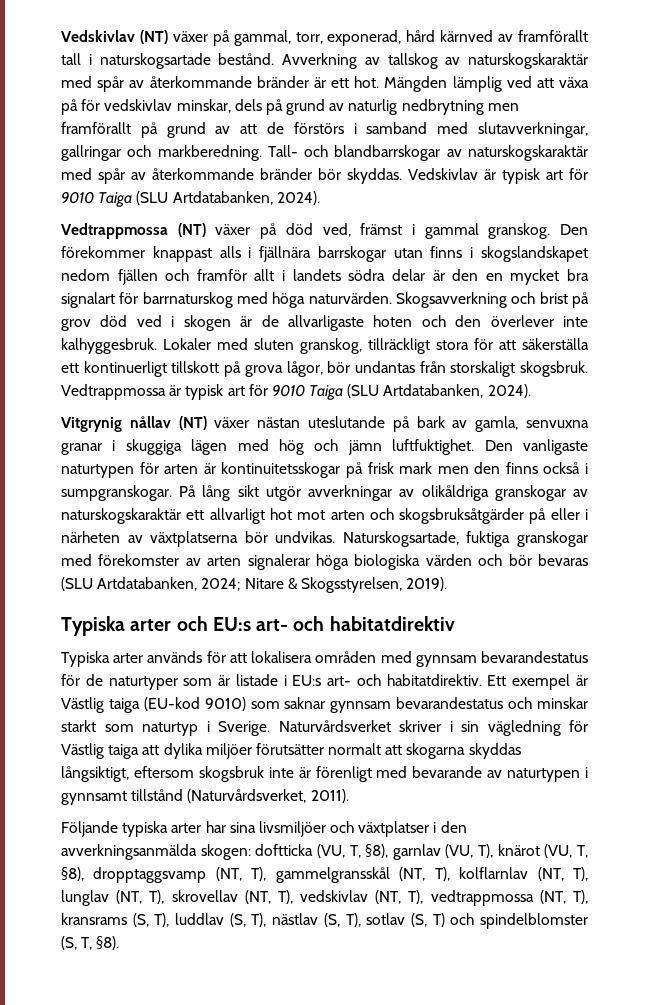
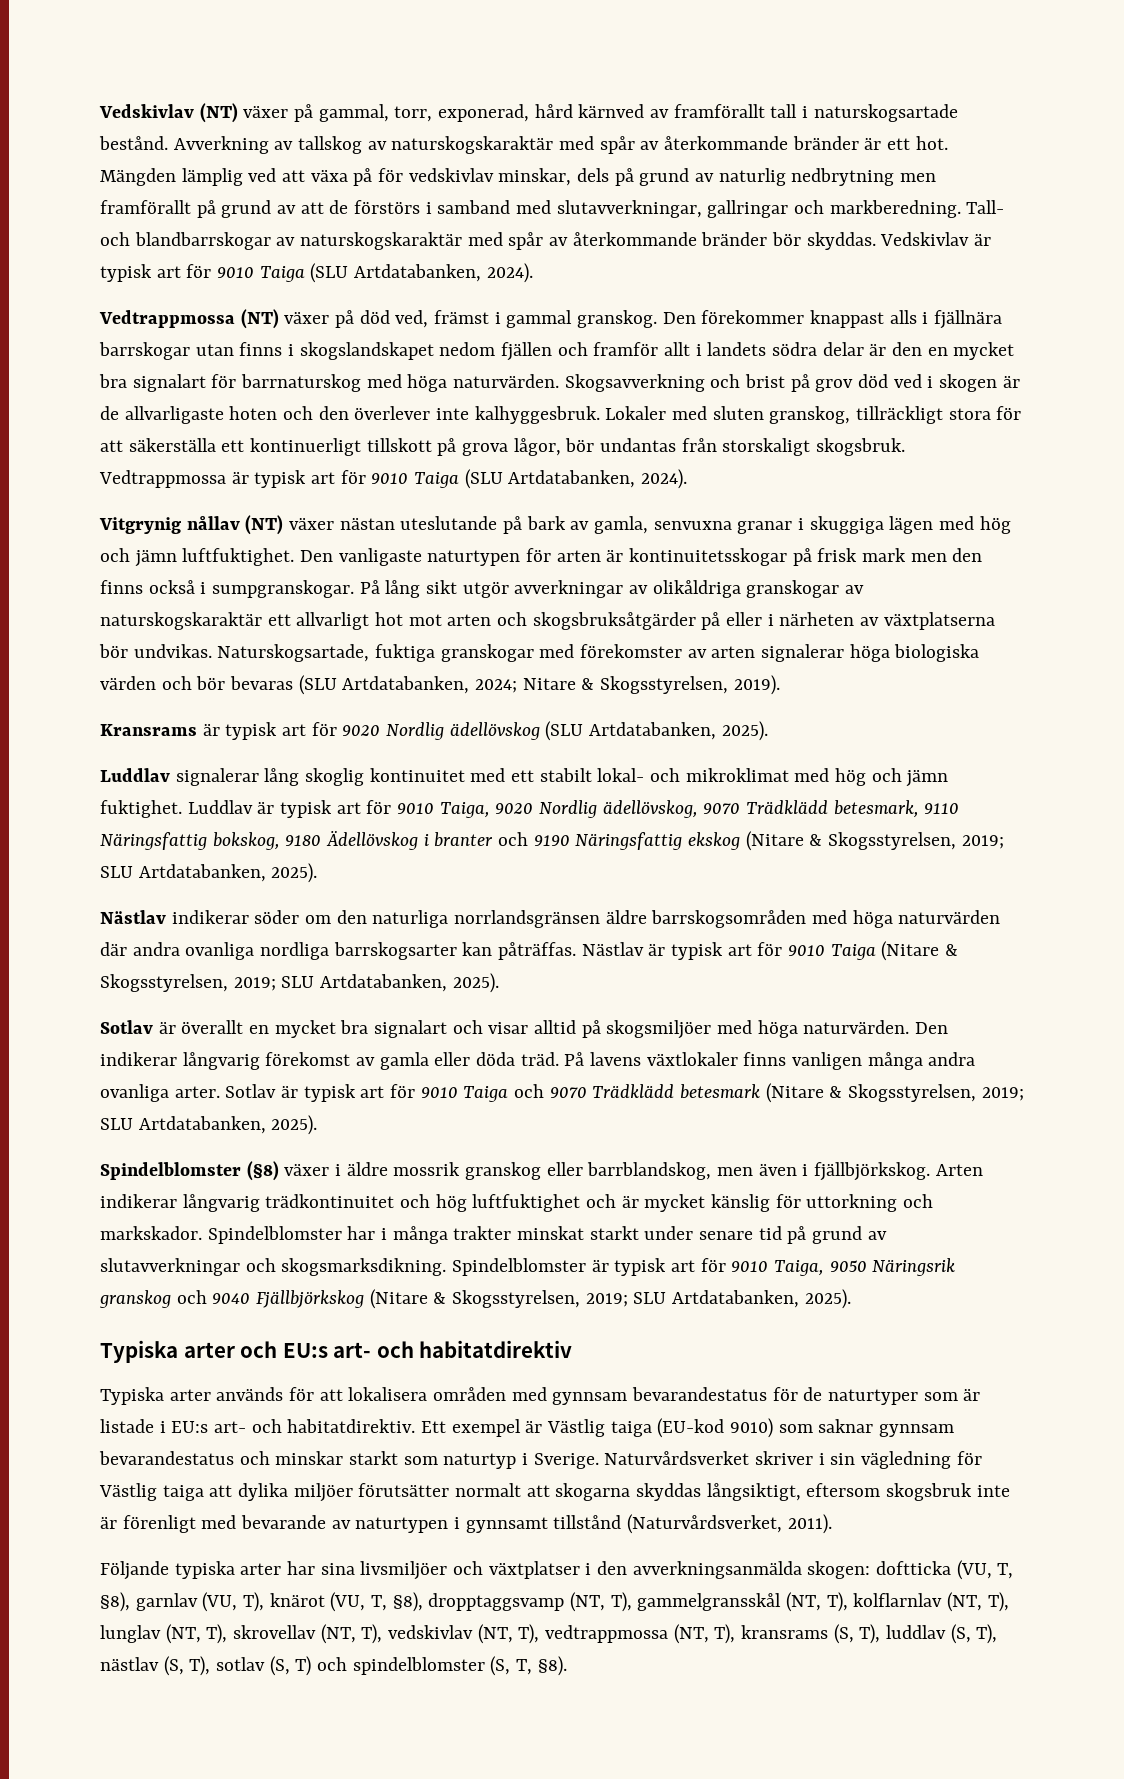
(448, 584) none -> [100,721,768,741] [100,768,949,787] [100,800,960,818] [100,830,1004,851] [100,863,318,883] [100,910,1001,928] [100,941,959,961] [100,973,499,993] [100,1020,949,1039] [100,1052,976,1070] [100,1083,1024,1103] [100,1115,318,1135] [100,1161,983,1181] [100,1194,934,1212] [100,1226,887,1244] [100,1258,956,1276] [99,1289,851,1309] // Kransrams är typisk art för 9020 Nordlig ädellövskog (SLU Artdatabanken, 2025). // Luddlav signalerar lång skoglig kontinuitet med ett stabilt lokal- och mikroklimat med hög och jämn fuktighet. Luddlav är typisk art för 9010 Taiga, 9020 Nordlig ädellövskog, 9070 Trädklädd betesmark, 9110 Näringsfattig bokskog, 9180 Ädellövskog i branter och 9190 Näringsfattig ekskog (Nitare & Skogsstyrelsen, 2019; SLU Artdatabanken, 2025). // Nästlav indikerar söder om den naturliga norrlandsgränsen äldre barrskogsområden med höga naturvärden där andra ovanliga nordliga barrskogsarter kan påträffas. Nästlav är typisk art för 9010 Taiga (Nitare & Skogsstyrelsen, 2019; SLU Artdatabanken, 2025). // Sotlav är överallt en mycket bra signalart och visar alltid på skogsmiljöer med höga naturvärden. Den indikerar långvarig förekomst av gamla eller döda träd. På lavens växtlokaler finns vanligen många andra ovanliga arter. Sotlav är typisk art för 9010 Taiga och 9070 Trädklädd betesmark (Nitare & Skogsstyrelsen, 2019; SLU Artdatabanken, 2025). // Spindelblomster (§8) växer i äldre mossrik granskog eller barrblandskog, men även i fjällbjörkskog. Arten indikerar långvarig trädkontinuitet och hög luftfuktighet och är mycket känslig för uttorkning och markskador. Spindelblomster har i många trakter minskat starkt under senare tid på grund av slutavverkningar och skogsmarksdikning. Spindelblomster är typisk art för 9010 Taiga, 9050 Näringsrik granskog och 9040 Fjällbjörkskog (Nitare & Skogsstyrelsen, 2019; SLU Artdatabanken, 2025).

